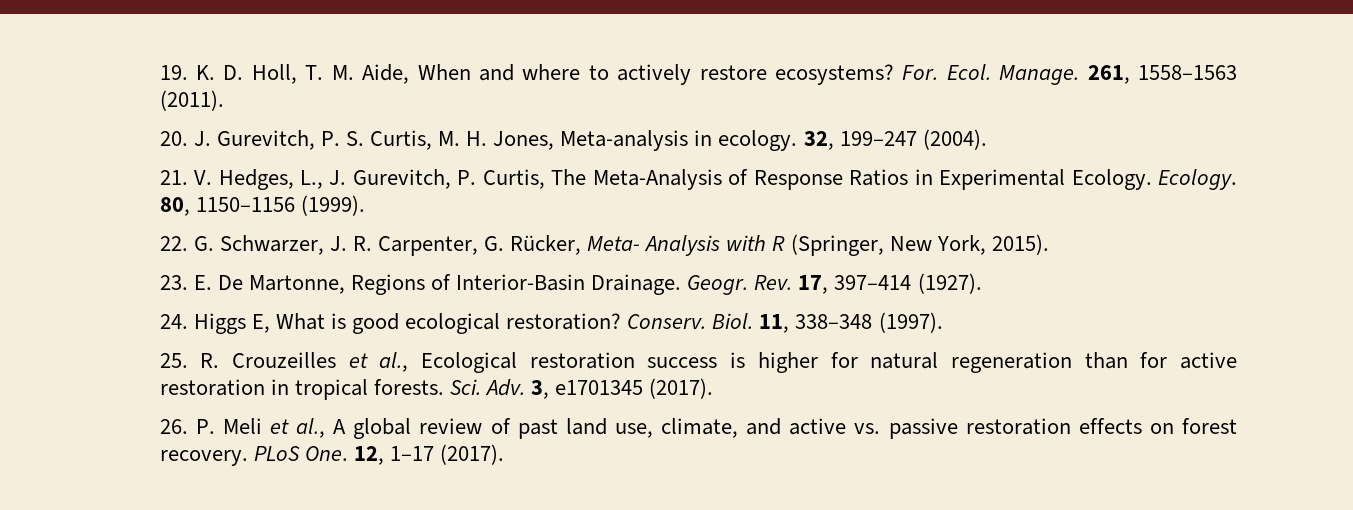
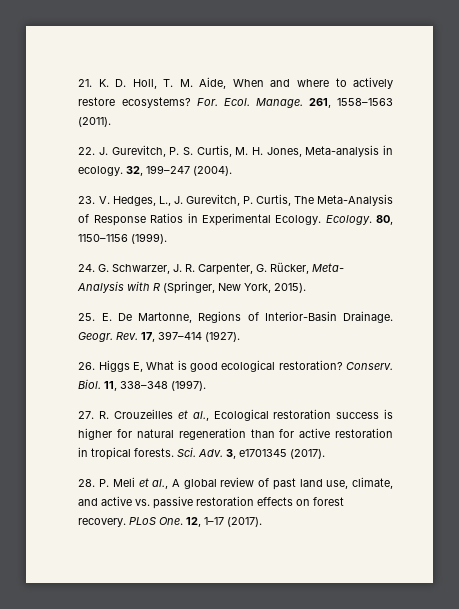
[159,65,188,80] 19. -> [78,79,93,87] 21.
[159,131,188,146] 20. -> [78,147,96,155] 22.
[159,170,188,185] 21. -> [78,196,96,204] 23.
[159,236,188,251] 22. -> [78,264,96,272] 24.
[159,275,188,290] 23. -> [78,313,96,321] 25.
[159,314,188,329] 24. -> [78,362,96,370] 26.
[159,353,188,368] 25. -> [78,411,95,419] 27.
[159,419,188,434] 26. -> [78,479,96,487] 28.

